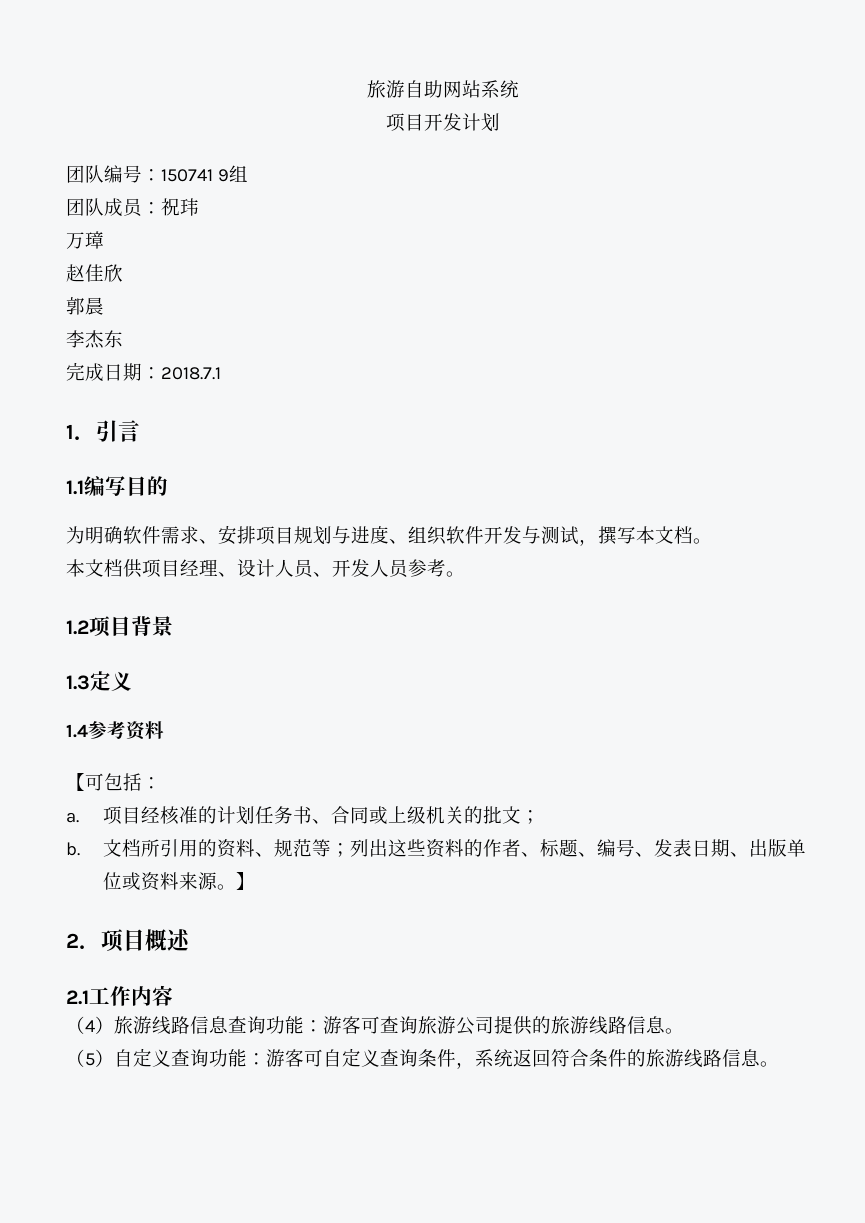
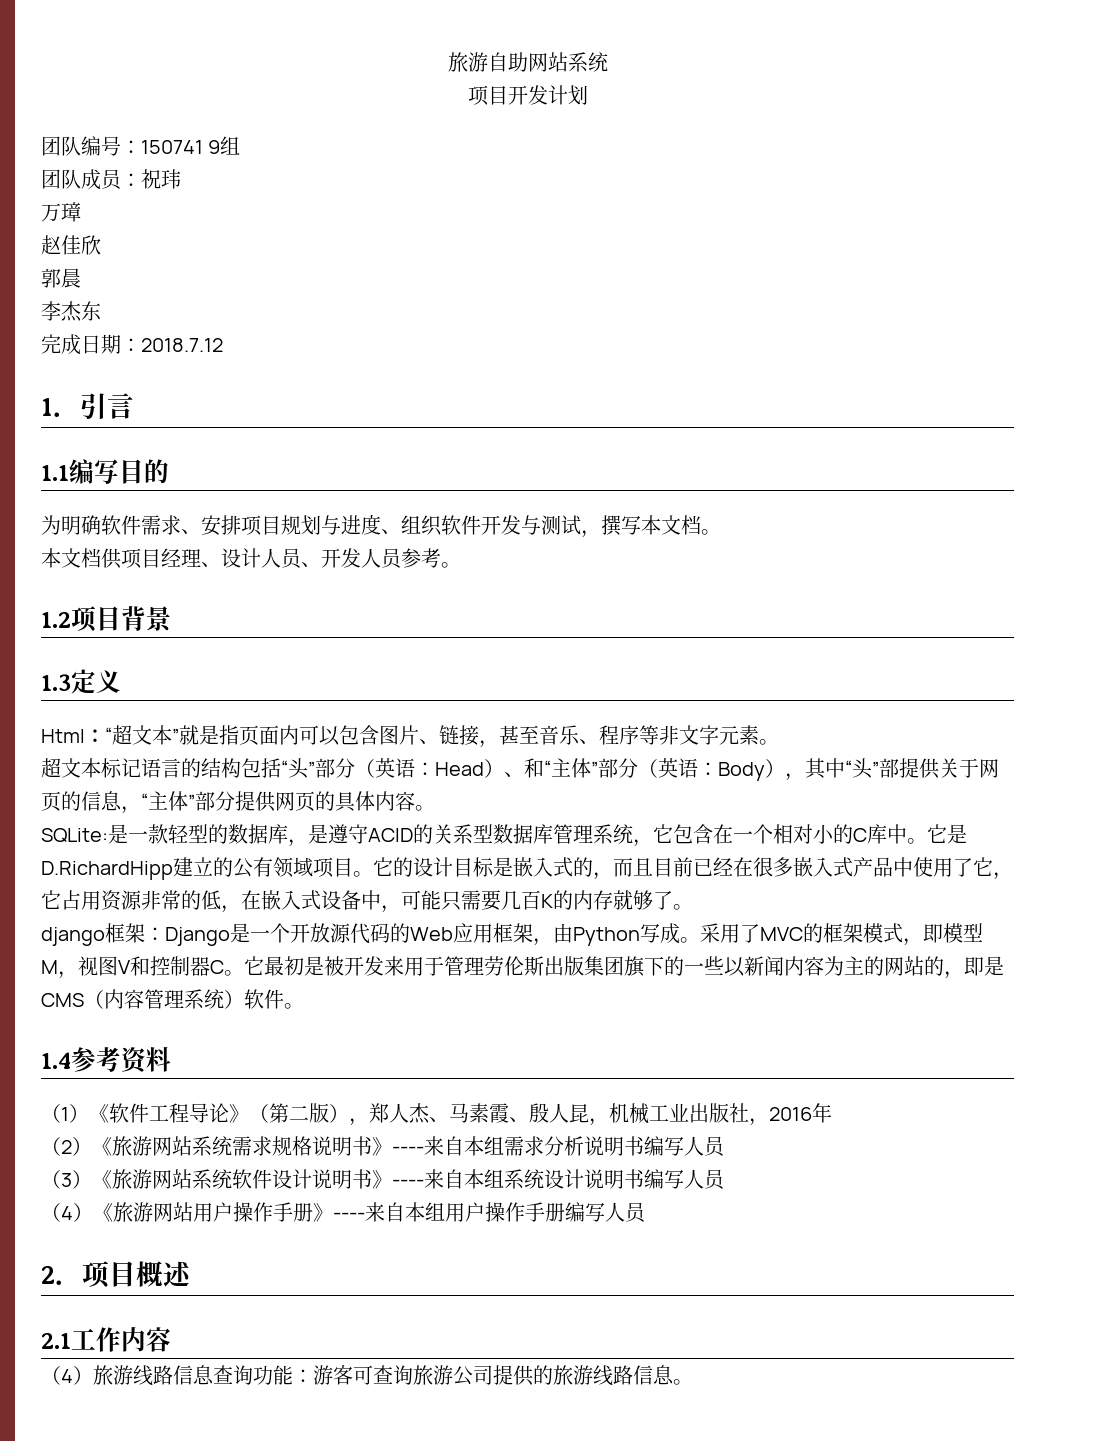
[161,367,221,380] 2018.7.1 -> [141,338,223,352] 2018.7.12
[66,721,164,740] [66,773,161,791] [66,806,540,825] [66,839,806,858] [102,872,255,891] 1.4参考资料 // 【可包括： // a.项目经核准的计划任务书、合同或上级机关的批文； // b.文档所引用的资料、规范等；列出这些资料的作者、标题、编号、发表日期、出版单位或资料来源。】 -> [41,725,779,748] [41,758,999,781] [41,791,435,814] [41,824,967,847] [41,857,1013,880] [41,890,693,913] [41,923,983,946] [41,956,1004,979] [41,989,304,1009] [41,1047,171,1074] [41,1103,832,1126] [41,1136,726,1157] [41,1169,726,1190] [41,1202,647,1223] Html：“超文本”就是指页面内可以包含图片、链接，甚至音乐、程序等非文字元素。 // 超文本标记语言的结构包括“头”部分（英语：Head）、和“主体”部分（英语：Body），其中“头”部提供关于网页的信息，“主体”部分提供网页的具体内容。 // SQLite:是一款轻型的数据库，是遵守ACID的关系型数据库管理系统，它包含在一个相对小的C库中。它是D.RichardHipp建立的公有领域项目。它的设计目标是嵌入式的，而且目前已经在很多嵌入式产品中使用了它，它占用资源非常的低，在嵌入式设备中，可能只需要几百K的内存就够了。 // django框架：Django是一个开放源代码的Web应用框架，由Python写成。采用了MVC的框架模式，即模型M，视图V和控制器C。它最初是被开发来用于管理劳伦斯出版集团旗下的一些以新闻内容为主的网站的，即是CMS（内容管理系统）软件。 // 1.4参考资料 // （1）《软件工程导论》（第二版），郑人杰、马素霞、殷人昆，机械工业出版社，2016年 // （2）《旅游网站系统需求规格说明书》----来自本组需求分析说明书编写人员 // （3）《旅游网站系统软件设计说明书》----来自本组系统设计说明书编写人员 // （4）《旅游网站用户操作手册》----来自本组用户操作手册编写人员
[66,1048,779,1069] // （5）自定义查询功能：游客可自定义查询条件，系统返回符合条件的旅游线路信息。 -> (693, 1382) none

